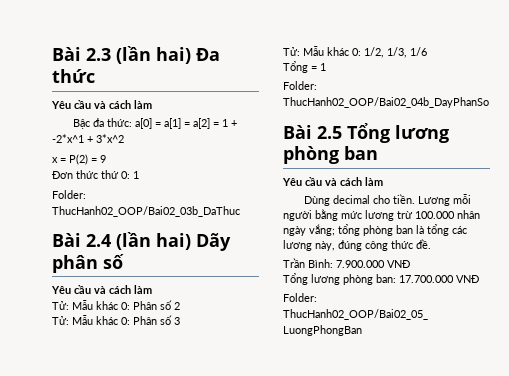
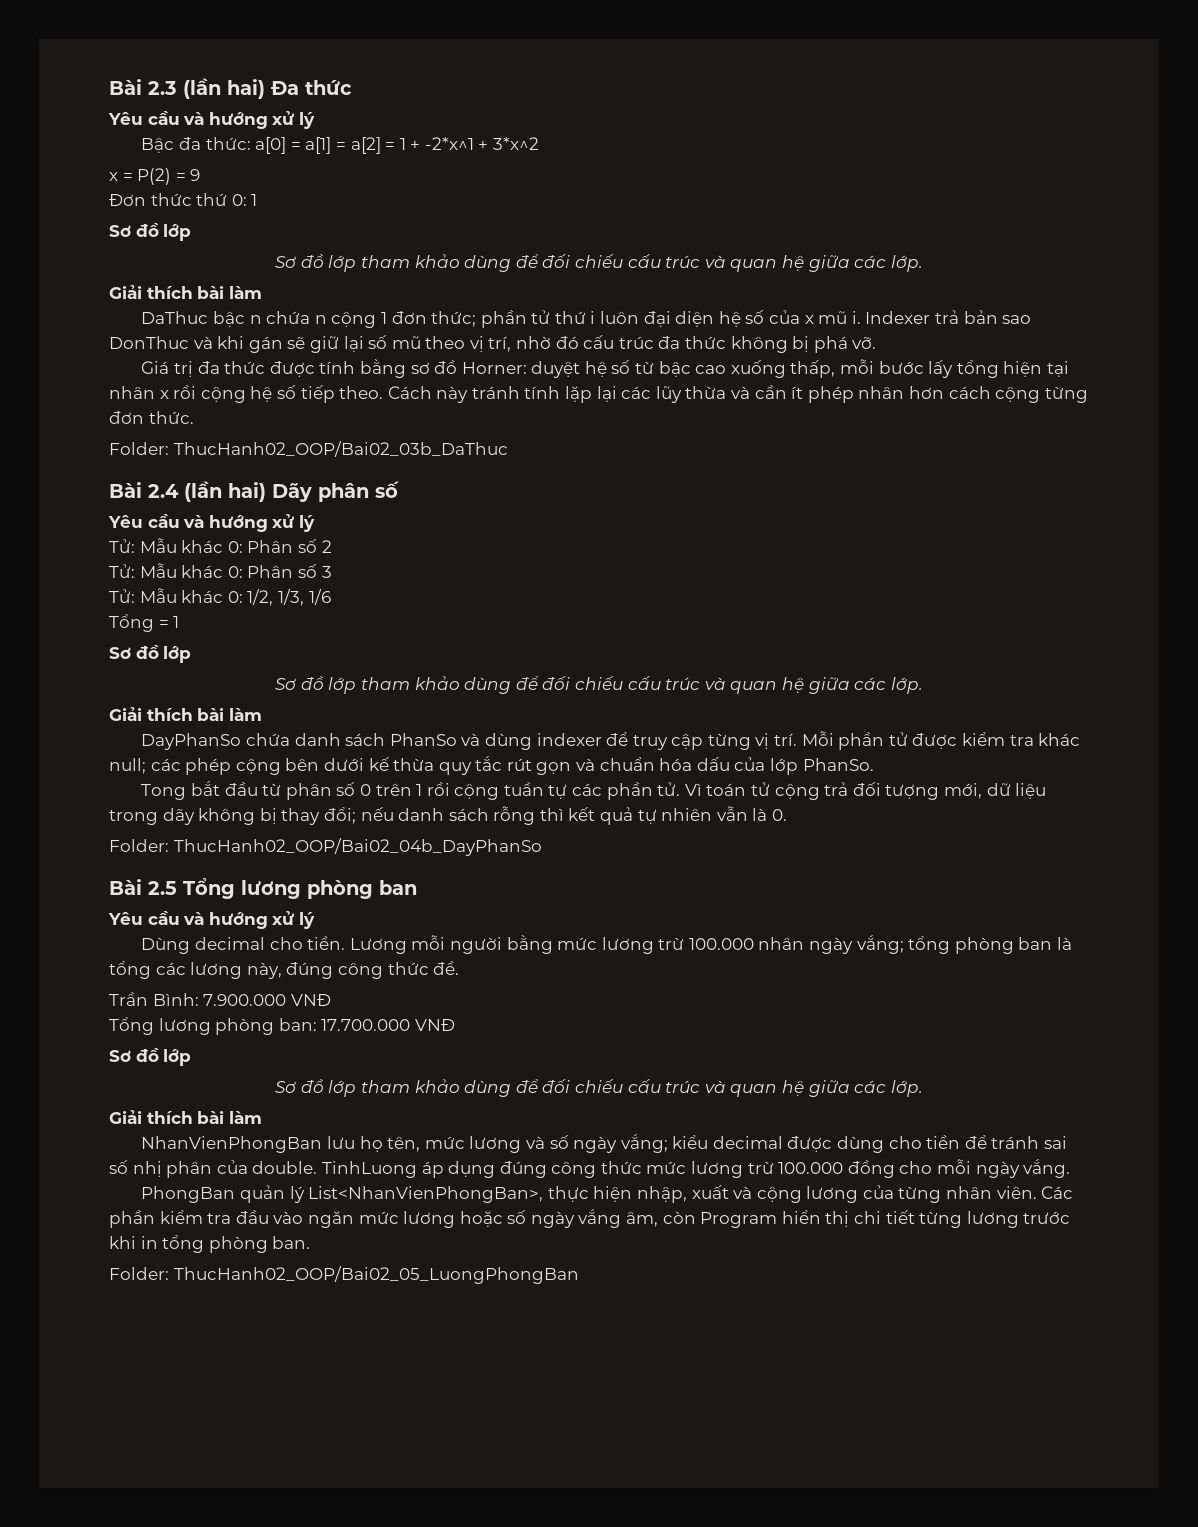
[109,100,152,109] cách làm -> [208,111,315,129] hướng xử lý
(139, 175) none -> [109,223,192,241] [275,254,923,272] [109,285,262,299] [141,310,1032,328] [109,335,877,353] [141,359,1069,378] [109,385,1088,403] [109,411,194,424] // Sơ đồ lớp // Sơ đồ lớp tham khảo dùng để đối chiếu cấu trúc và quan hệ giữa các lớp. // Giải thích bài làm // DaThuc bậc n chứa n cộng 1 đơn thức; phần tử thứ i luôn đại diện hệ số của x mũ i. Indexer trả bản sao DonThuc và khi gán sẽ giữ lại số mũ theo vị trí, nhờ đó cấu trúc đa thức không bị phá vỡ. // Giá trị đa thức được tính bằng sơ đồ Horner: duyệt hệ số từ bậc cao xuống thấp, mỗi bước lấy tổng hiện tại nhân x rồi cộng hệ số tiếp theo. Cách này tránh tính lặp lại các lũy thừa và cần ít phép nhân hơn cách cộng từng đơn thức.
[109,285,152,294] cách làm -> [208,514,315,532] hướng xử lý
(326, 67) none -> [109,645,192,663] [275,676,923,694] [109,707,262,721] [141,731,1081,750] [109,756,874,775] [141,781,1047,800] [109,806,788,825] // Sơ đồ lớp // Sơ đồ lớp tham khảo dùng để đối chiếu cấu trúc và quan hệ giữa các lớp. // Giải thích bài làm // DayPhanSo chứa danh sách PhanSo và dùng indexer để truy cập từng vị trí. Mỗi phần tử được kiểm tra khác null; các phép cộng bên dưới kế thừa quy tắc rút gọn và chuẩn hóa dấu của lớp PhanSo. // Tong bắt đầu từ phân số 0 trên 1 rồi cộng tuần tự các phần tử. Vì toán tử cộng trả đối tượng mới, dữ liệu trong dãy không bị thay đổi; nếu danh sách rỗng thì kết quả tự nhiên vẫn là 0.
[340,177,383,186] cách làm -> [208,911,315,929] hướng xử lý
(479, 279) none -> [109,1048,192,1066] [275,1079,923,1097] [109,1110,262,1124] [141,1134,1068,1153] [109,1159,1071,1178] [141,1185,1074,1203] [109,1209,1071,1228] [109,1235,311,1253] // Sơ đồ lớp // Sơ đồ lớp tham khảo dùng để đối chiếu cấu trúc và quan hệ giữa các lớp. // Giải thích bài làm // NhanVienPhongBan lưu họ tên, mức lương và số ngày vắng; kiểu decimal được dùng cho tiền để tránh sai số nhị phân của double. TinhLuong áp dụng đúng công thức mức lương trừ 100.000 đồng cho mỗi ngày vắng. // PhongBan quản lý List<NhanVienPhongBan>, thực hiện nhập, xuất và cộng lương của từng nhân viên. Các phần kiểm tra đầu vào ngăn mức lương hoặc số ngày vắng âm, còn Program hiển thị chi tiết từng lương trước khi in tổng phòng ban.

